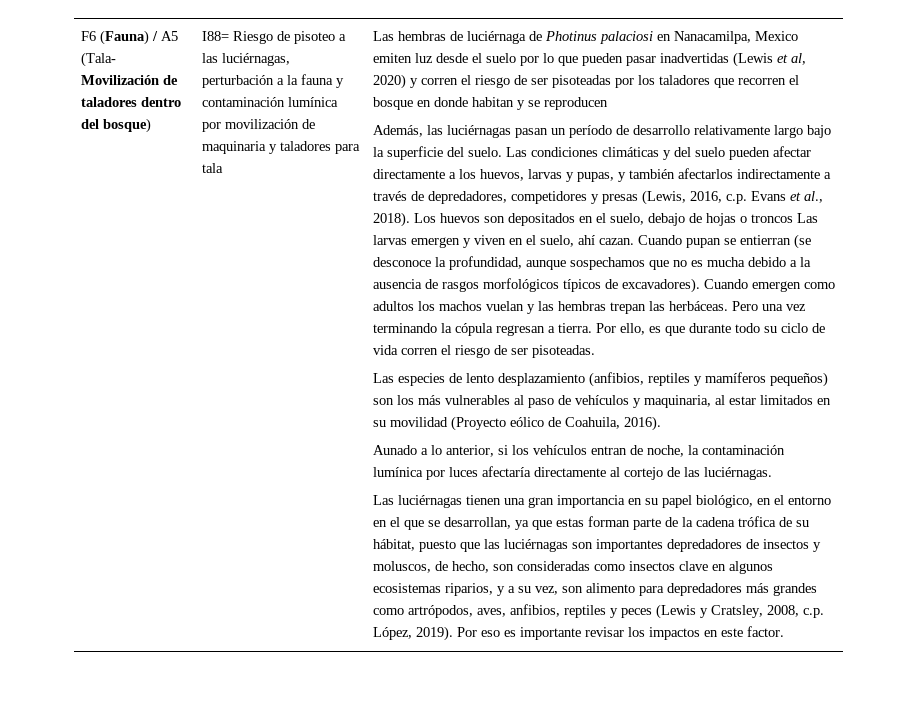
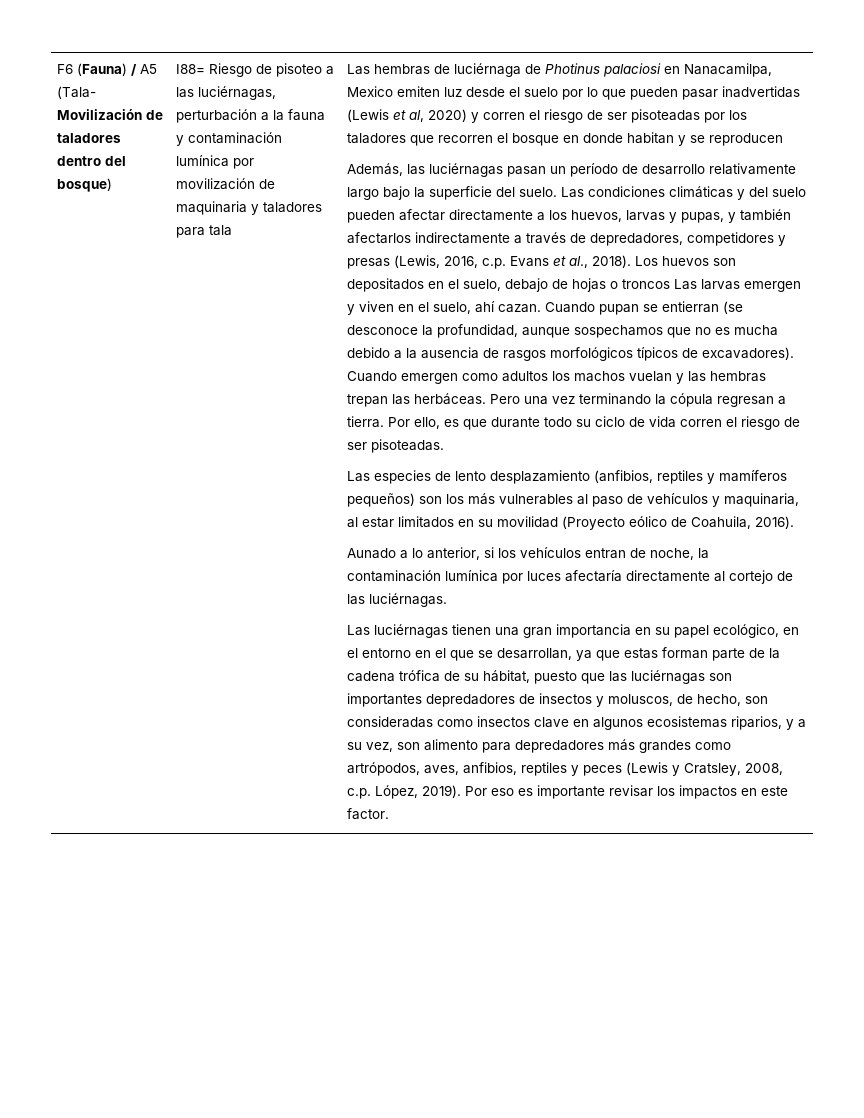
[696,495,754,508] biológico, -> [713,624,780,638] ecológico,

